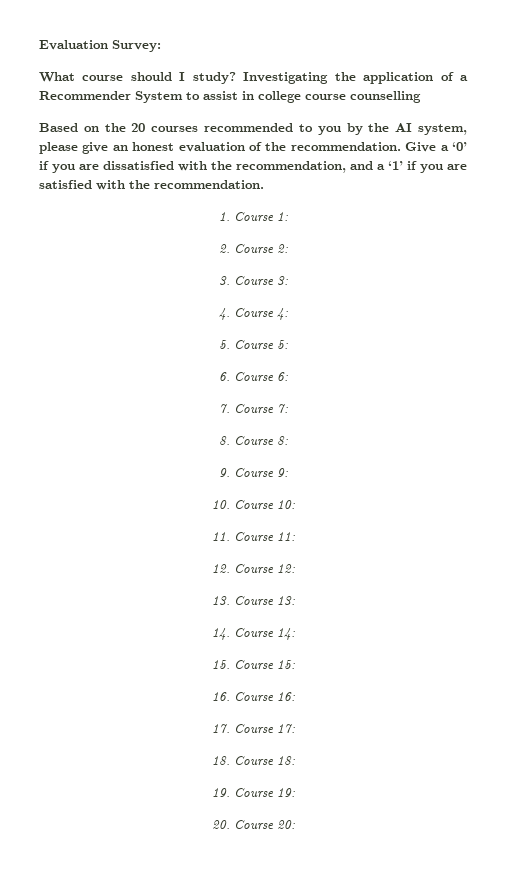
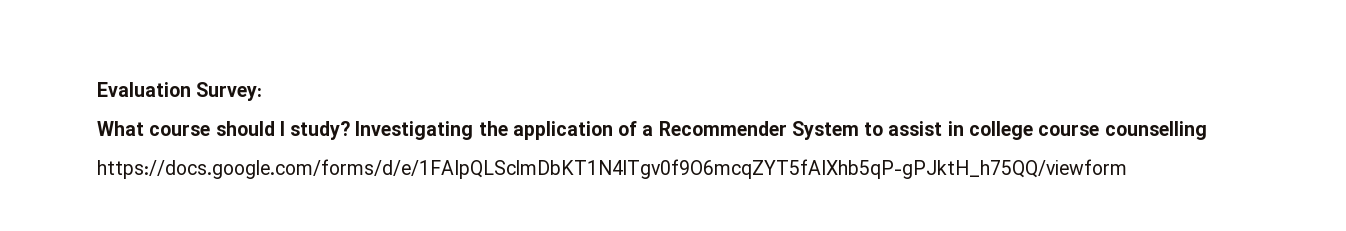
[39,123,467,135] [39,142,467,154] [39,161,467,173] [39,180,264,190] [218,212,288,222] [218,244,288,254] [218,276,288,286] [218,308,288,320] [218,340,288,350] [218,372,288,382] [218,404,288,414] [218,436,288,446] [218,468,288,478] [211,500,295,510] [211,532,295,542] [211,564,295,574] [211,596,295,606] [211,628,295,640] [211,660,295,670] [211,692,295,702] [211,724,295,734] [211,756,295,766] [211,788,295,798] [211,820,295,830] Based on the 20 courses recommended to you by the AI system, please give an honest evaluation of the recommendation. Give a ‘0’ if you are dissatisfied with the recommendation, and a ‘1’ if you are satisfied with the recommendation. // 1. Course 1: // 2. Course 2: // 3. Course 3: // 4. Course 4: // 5. Course 5: // 6. Course 6: // 7. Course 7: // 8. Course 8: // 9. Course 9: // 10. Course 10: // 11. Course 11: // 12. Course 12: // 13. Course 13: // 14. Course 14: // 15. Course 15: // 16. Course 16: // 17. Course 17: // 18. Course 18: // 19. Course 19: // 20. Course 20: -> [97,159,1127,179] https://docs.google.com/forms/d/e/1FAIpQLSclmDbKT1N4lTgv0f9O6mcqZYT5fAIXhb5qP-gPJktH_h75QQ/viewform

